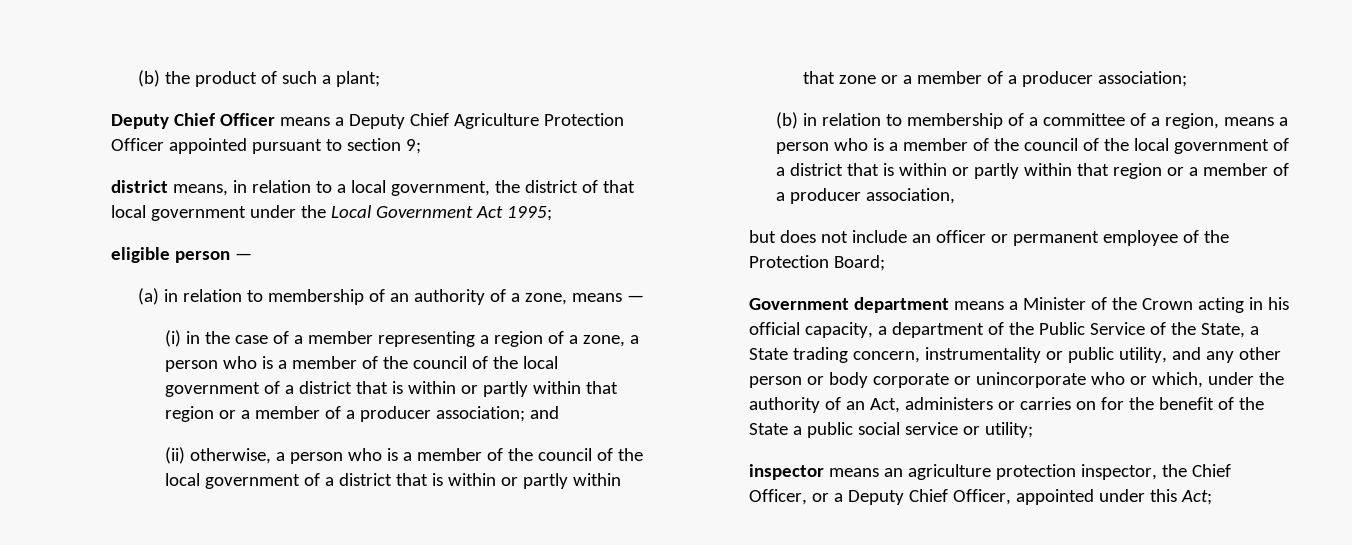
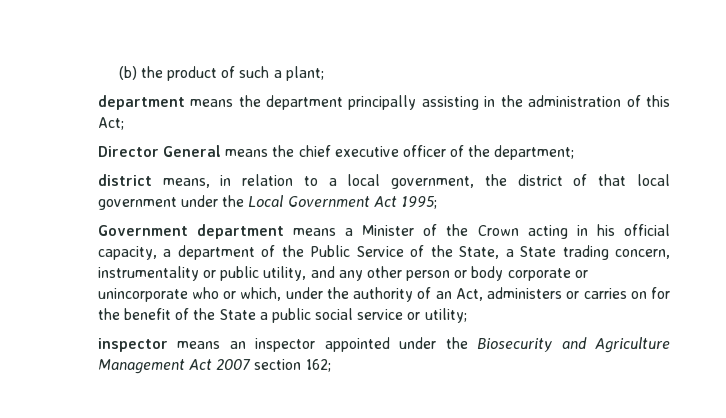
[111,113,625,129] [111,138,422,154] Deputy Chief Officer means a Deputy Chief Agriculture Protection Officer appointed pursuant to section 9; -> [97,95,670,110] [97,117,124,130] [97,145,575,160] department means the department principally assisting in the administration of this Act; // Director General means the chief executive officer of the department;
[111,247,253,263] [137,288,644,305] [164,330,639,347] [164,356,558,372] [164,381,618,397] [164,406,559,422] [164,447,643,464] [164,473,621,489] [802,71,1187,87] [775,112,1288,129] [775,138,1289,154] [775,163,1289,179] [775,188,955,204] [749,230,1230,246] [749,255,886,271] // eligible person — // (a) in relation to membership of an authority of a zone, means — // (i) in the case of a member representing a region of a zone, a person who is a member of the council of the local government of a district that is within or partly within that region or a member of a producer association; and // (ii) otherwise, a person who is a member of the council of the local government of a district that is within or partly within that zone or a member of a producer association; // (b) in relation to membership of a committee of a region, means a person who is a member of the council of the local government of a district that is within or partly within that region or a member of a producer association, // but does not include an officer or permanent employee of the Protection Board; -> (437, 202) none
[908,464,1232,480] [749,489,1213,505] agriculture protection inspector, the Chief Officer, or a Deputy Chief Officer, appointed under this Act; -> [255,337,671,353] [97,359,331,374] inspector appointed under the Biosecurity and Agriculture Management Act 2007 section 162;

